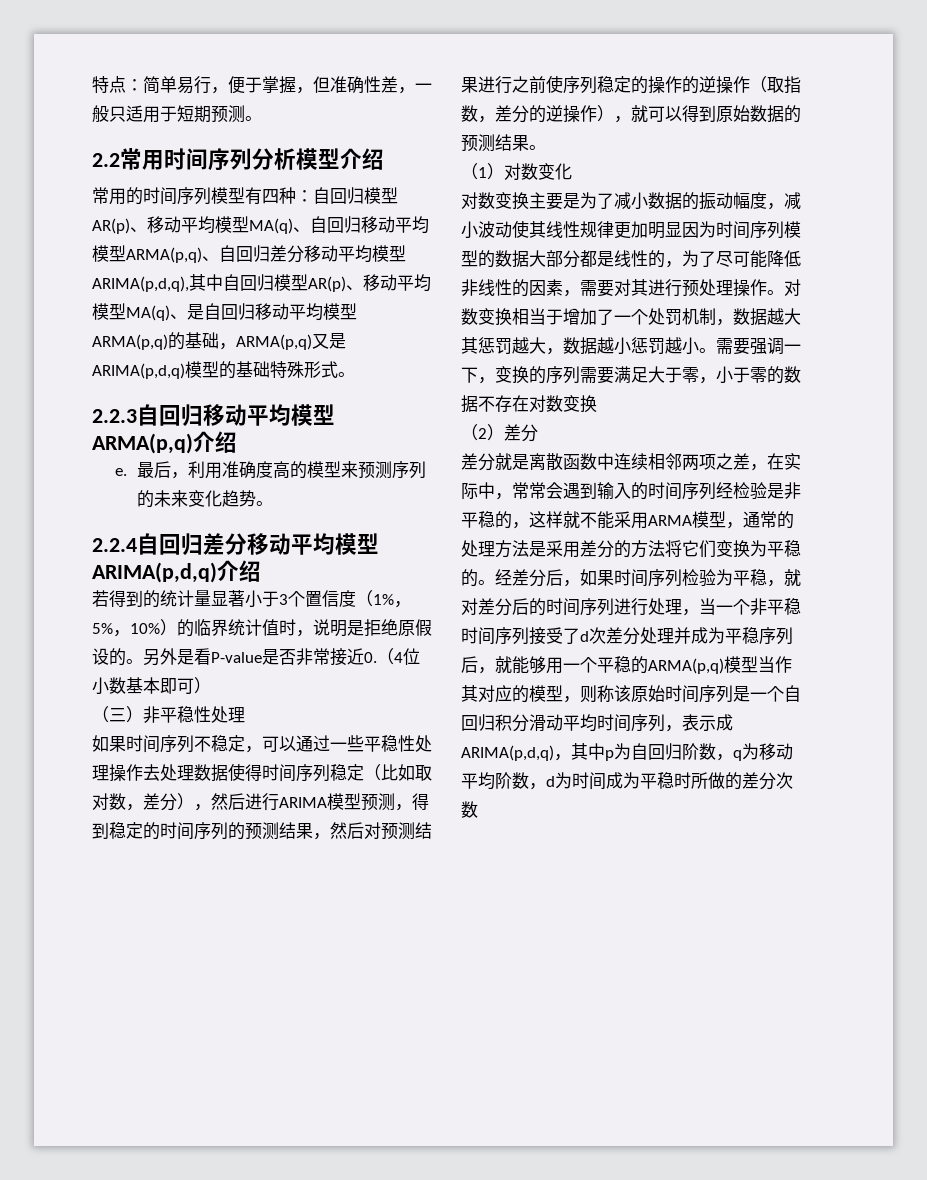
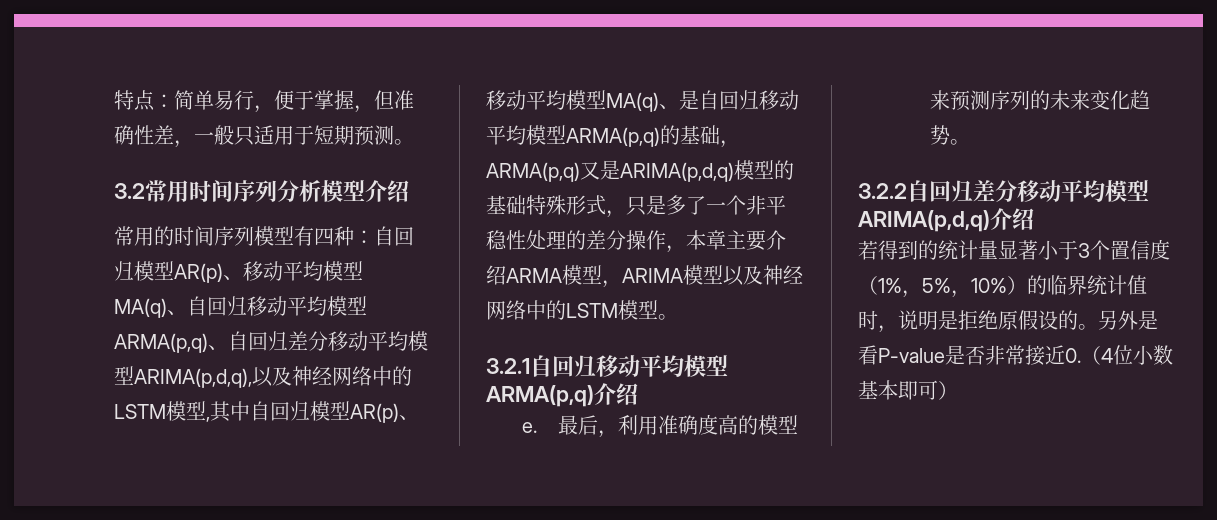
[92,153,120,167] 2.2 -> [114,183,145,199] 3.2
(189, 284) none -> [252,366,412,387] [114,401,210,422] 以及神经网络中的LSTM模型,
[338,372,355,377] [92,409,137,423] 。 // 2.2.3 -> [606,195,786,218] [486,230,786,253] [486,265,803,288] [486,300,678,320] [486,358,530,374] ，只是多了一个非平稳性处理的差分操作，本章主要介绍ARMA模型，ARIMA模型以及神经网络中的LSTM模型。 // 3.2.1
[92,538,137,552] 2.2.4 -> [858,183,907,199] 3.2.2
[92,706,245,723] [92,735,432,753] [92,763,432,782] [92,793,429,811] [92,822,432,840] [461,75,801,94] [461,105,801,123] [461,134,546,152] [461,163,572,180] [461,192,801,210] [461,220,801,239] [461,250,801,268] [461,279,801,297] [461,308,801,326] [461,337,801,355] [461,366,801,384] [461,395,597,413] [461,424,538,442] [461,453,801,471] [461,482,801,500] [461,511,794,529] [461,540,801,558] [461,569,801,587] [461,598,801,616] [461,627,793,645] [461,656,792,674] [461,685,801,703] [461,714,733,732] [461,743,793,761] [461,772,793,790] [461,801,478,818] // （三）非平稳性处理 // 如果时间序列不稳定，可以通过一些平稳性处理操作去处理数据使得时间序列稳定（比如取对数，差分），然后进行ARIMA模型预测，得到稳定的时间序列的预测结果，然后对预测结果进行之前使序列稳定的操作的逆操作（取指数，差分的逆操作），就可以得到原始数据的预测结果。 // （1）对数变化 // 对数变换主要是为了减小数据的振动幅度，减小波动使其线性规律更加明显因为时间序列模型的数据大部分都是线性的，为了尽可能降低非线性的因素，需要对其进行预处理操作。对数变换相当于增加了一个处罚机制，数据越大其惩罚越大，数据越小惩罚越小。需要强调一下，变换的序列需要满足大于零，小于零的数据不存在对数变换 // （2）差分 // 差分就是离散函数中连续相邻两项之差，在实际中，常常会遇到输入的时间序列经检验是非平稳的，这样就不能采用ARMA模型，通常的处理方法是采用差分的方法将它们变换为平稳的。经差分后，如果时间序列检验为平稳，就对差分后的时间序列进行处理，当一个非平稳时间序列接受了d次差分处理并成为平稳序列后，就能够用一个平稳的ARMA(p,q)模型当作其对应的模型，则称该原始时间序列是一个自回归积分滑动平均时间序列，表示成ARIMA(p,d,q)，其中p为自回归阶数，q为移动平均阶数，d为时间成为平稳时所做的差分次数 -> (958, 390) none

